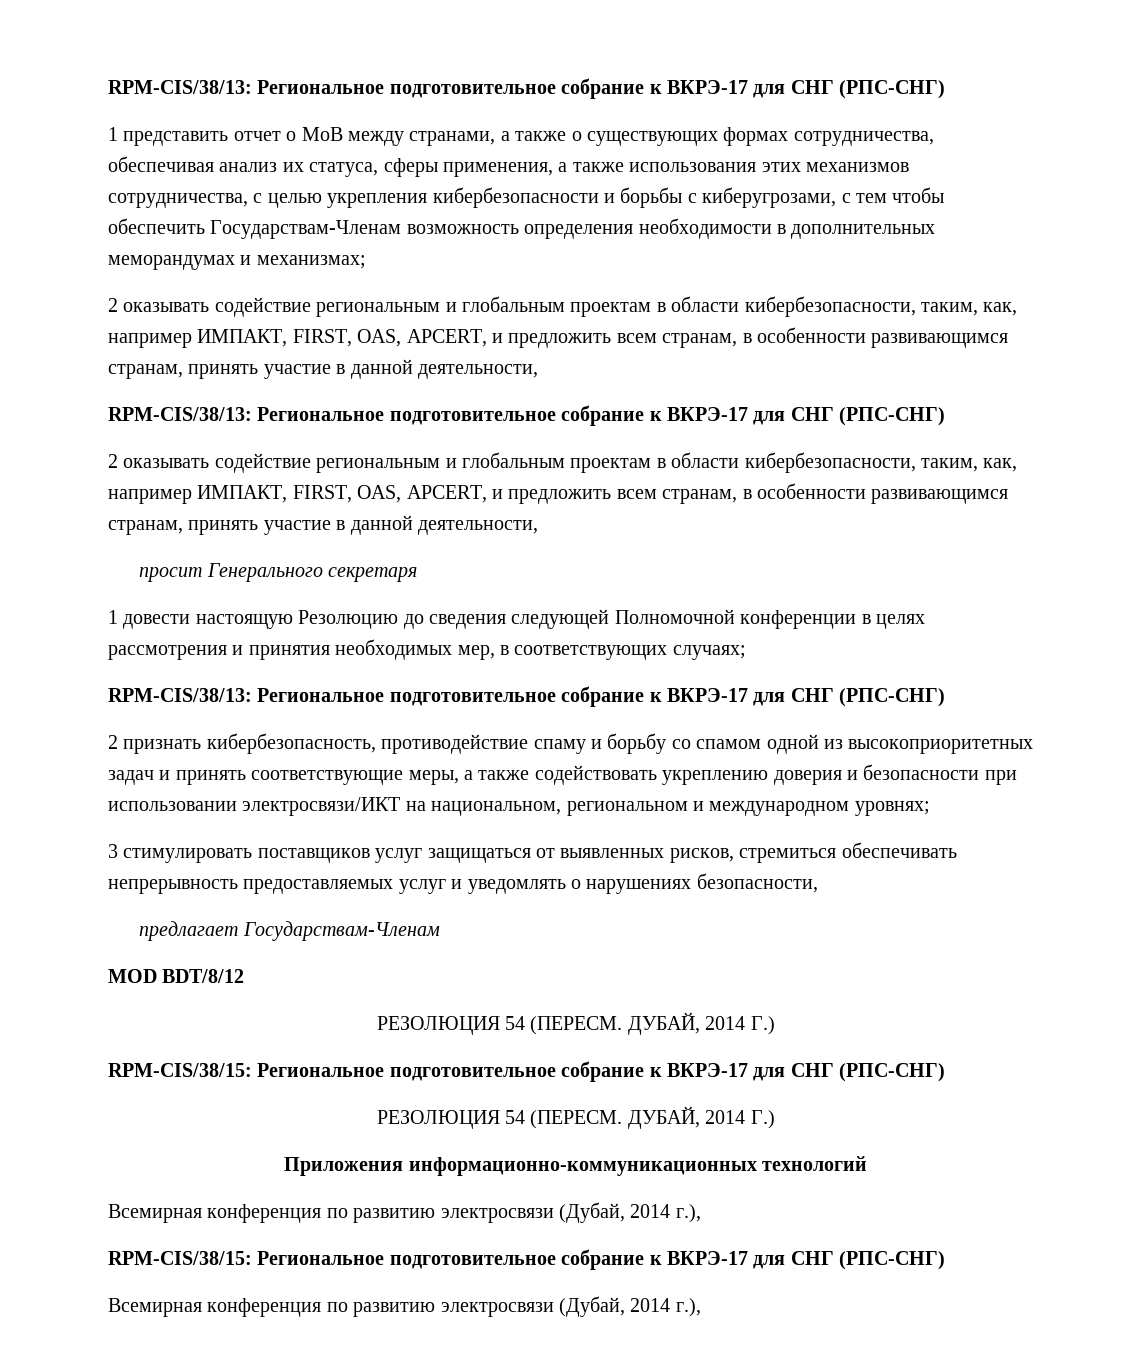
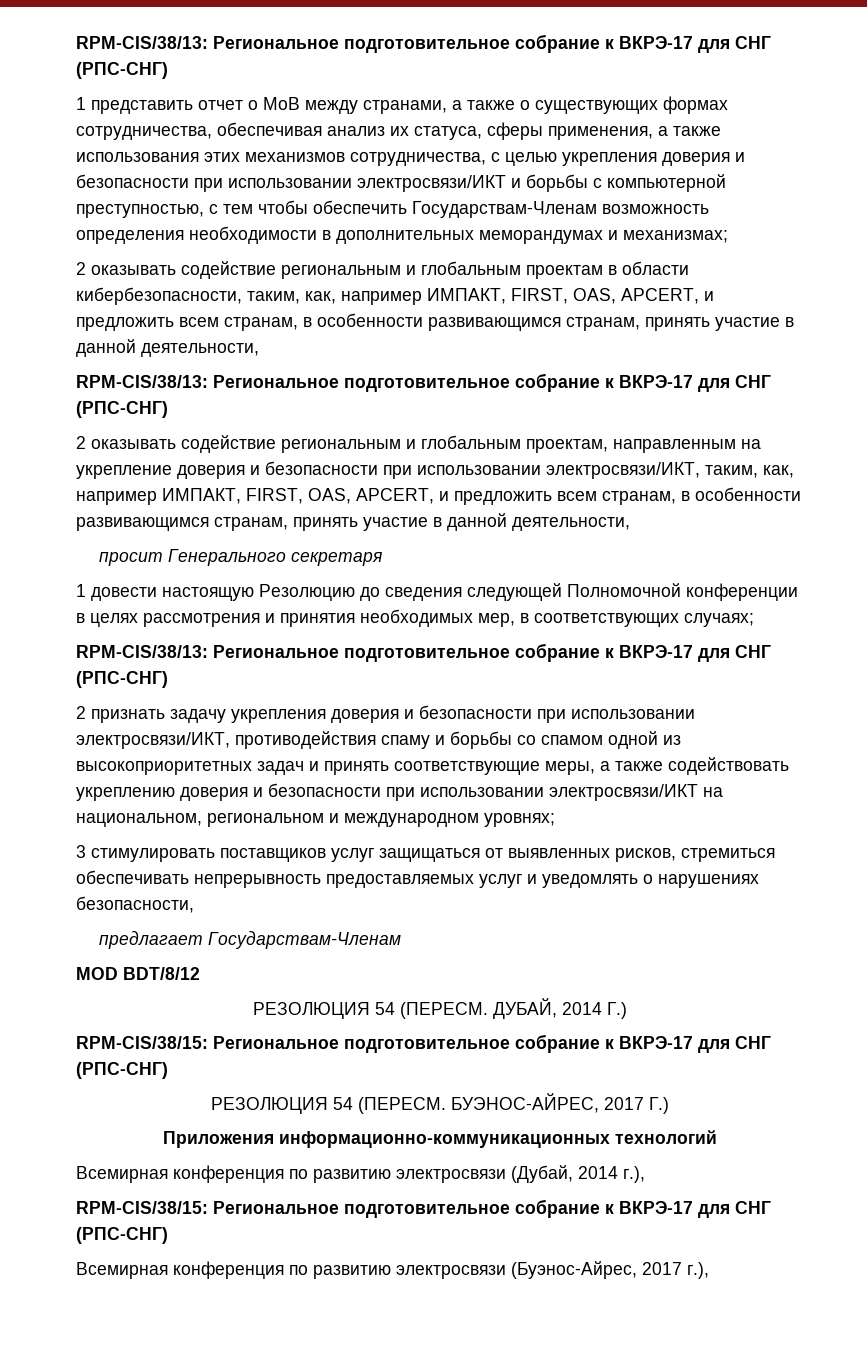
[432,187,599,208] кибербезопасности -> [662,152,745,166] [76,174,506,192] доверия и безопасности при использовании электросвязи/ИКТ
[702,187,837,208] киберугрозами, -> [607,174,726,192] [76,204,204,218] компьютерной преступностью,
[570,452,916,473] проектам в области кибербезопасности, -> [526,439,761,453] [76,461,700,479] проектам, направленным на укрепление доверия и безопасности при использовании электросвязи/ИКТ,
[206,733,529,754] кибербезопасность, противодействие -> [170,705,695,723] [76,731,376,749] задачу укрепления доверия и безопасности при использовании электросвязи/ИКТ, противодействия
[607,733,667,754] борьбу -> [450,731,512,749] борьбы
[627,1106,746,1129] ДУБАЙ, 2014 -> [450,1093,644,1113] БУЭНОС-АЙРЕС, 2017
[559,1296,671,1317] (Дубай, 2014 -> [511,1261,682,1279] (Буэнос-Айрес, 2017

